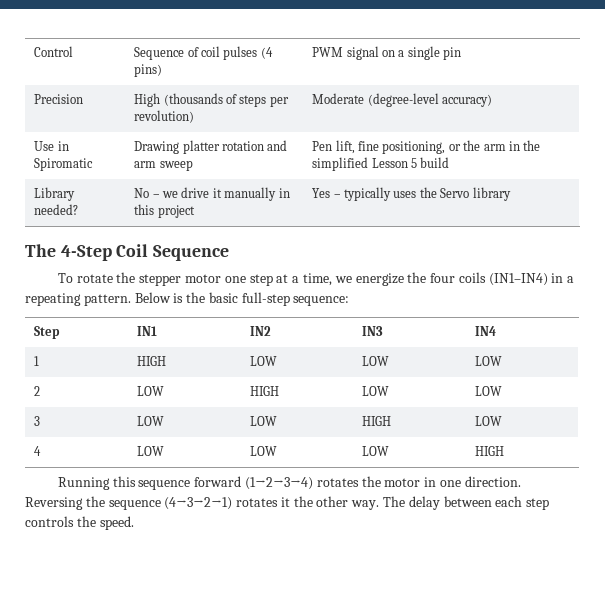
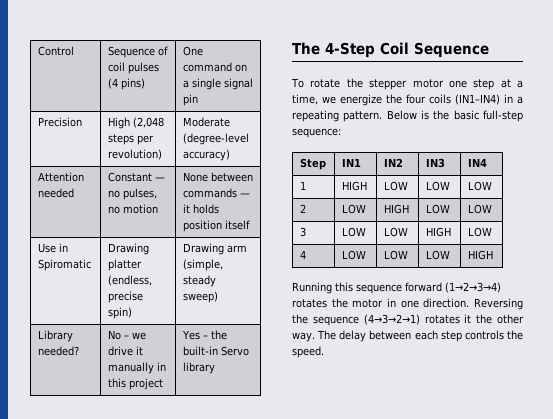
[312,46,379,60] PWM signal -> [182,46,203,56] [182,62,232,72] One command
(440, 53) none -> [223,78,253,90] signal
[163,93,238,106] (thousands of -> [132,117,164,128] (2,048
(493, 100) none -> [37,172,84,182] [37,188,74,198] [107,172,165,182] [107,188,157,200] [107,204,158,214] [182,172,253,182] [182,188,250,198] [182,204,219,214] [182,220,250,232] // Attention needed | Constant — no pulses, no motion | None between commands — it holds position itself
[222,140,288,151] [134,160,193,171] [312,140,541,154] [312,157,450,171] rotation and arm sweep | Pen lift, fine positioning, or the arm in the simplified Lesson 5 build -> [107,275,152,286] [107,291,143,303] [107,307,132,319] [182,243,247,255] [182,259,223,271] [182,275,216,287] [182,291,218,303] (endless, precise spin) | Drawing arm (simple, steady sweep)
[344,187,437,201] typically uses the -> [210,330,227,340] [182,346,218,356] the built-in

